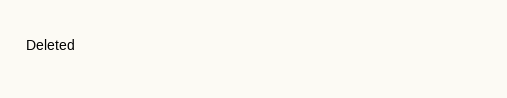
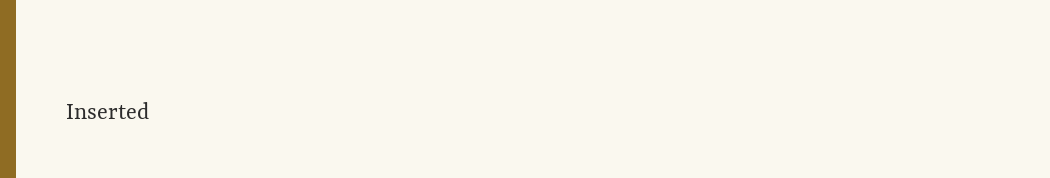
[26,39,75,50] Deleted -> [66,102,149,119] Inserted

